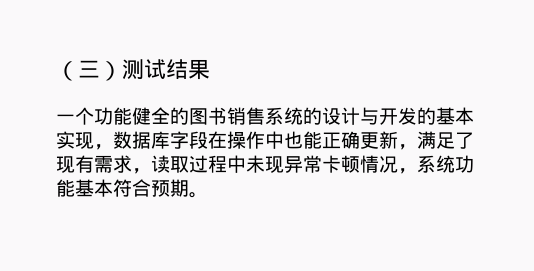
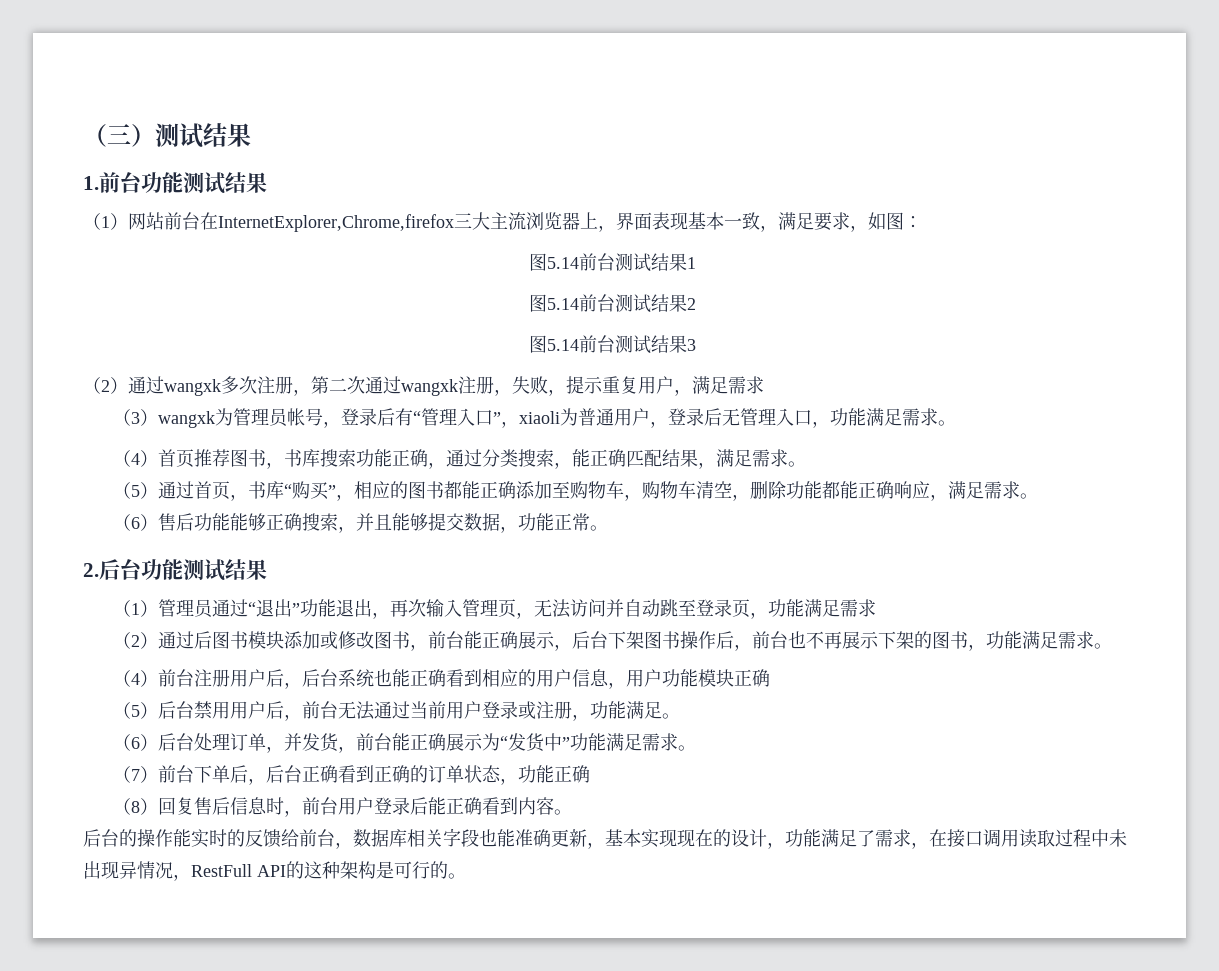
[56,107,474,125] [56,131,474,150] [56,155,474,174] [56,179,189,197] 一个功能健全的图书销售系统的设计与开发的基本实现，数据库字段在操作中也能正确更新，满足了现有需求，读取过程中未现异常卡顿情况，系统功能基本符合预期 -> [83,172,267,194] [83,212,922,232] [529,253,696,272] [529,294,696,313] [529,335,696,354] [83,376,764,396] [113,408,957,428] [113,449,807,469] [113,481,1039,501] [113,513,609,533] [83,559,267,581] [113,599,877,619] [113,631,1113,651] [113,669,771,689] [113,701,681,721] [113,733,697,753] [113,765,591,785] [113,797,573,817] [83,828,1127,849] [83,861,448,881] 1.前台功能测试结果 // （1）网站前台在InternetExplorer,Chrome,firefox三大主流浏览器上，界面表现基本一致，满足要求，如图： // 图5.14前台测试结果1 // 图5.14前台测试结果2 // 图5.14前台测试结果3 // （2）通过wangxk多次注册，第二次通过wangxk注册，失败，提示重复用户，满足需求 // （3）wangxk为管理员帐号，登录后有“管理入口”，xiaoli为普通用户，登录后无管理入口，功能满足需求。 // （4）首页推荐图书，书库搜索功能正确，通过分类搜索，能正确匹配结果，满足需求。 // （5）通过首页，书库“购买”，相应的图书都能正确添加至购物车，购物车清空，删除功能都能正确响应，满足需求。 // （6）售后功能能够正确搜索，并且能够提交数据，功能正常。 // 2.后台功能测试结果 // （1）管理员通过“退出”功能退出，再次输入管理页，无法访问并自动跳至登录页，功能满足需求 // （2）通过后图书模块添加或修改图书，前台能正确展示，后台下架图书操作后，前台也不再展示下架的图书，功能满足需求。 // （4）前台注册用户后，后台系统也能正确看到相应的用户信息，用户功能模块正确 // （5）后台禁用用户后，前台无法通过当前用户登录或注册，功能满足。 // （6）后台处理订单，并发货，前台能正确展示为“发货中”功能满足需求。 // （7）前台下单后，后台正确看到正确的订单状态，功能正确 // （8）回复售后信息时，前台用户登录后能正确看到内容。 // 后台的操作能实时的反馈给前台，数据库相关字段也能准确更新，基本实现现在的设计，功能满足了需求，在接口调用读取过程中未出现异情况，RestFull API的这种架构是可行的

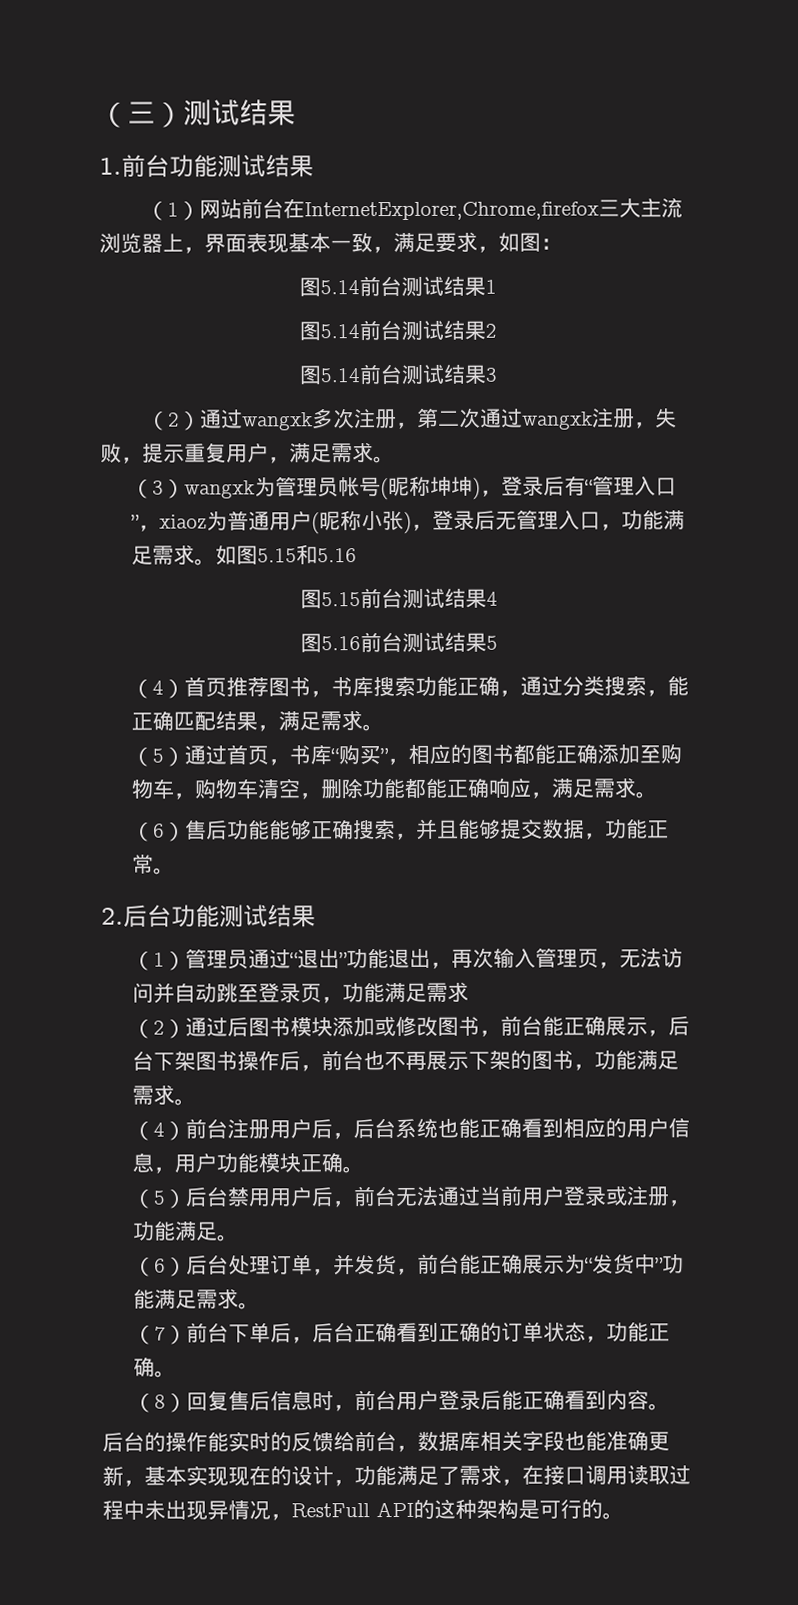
(764, 385) none -> [373,456,395,464] 。
(324, 417) none -> [380,475,482,501] (昵称坤坤)
[519,411,561,424] xiaoli -> [159,514,208,530] xiaoz
(651, 417) none -> [311,510,413,535] (昵称小张)
(957, 423) none -> [215,544,358,565] [299,587,498,609] [299,631,498,653] 如图5.15和5.16 // 图5.15前台测试结果4 // 图5.16前台测试结果5
(771, 678) none -> [342,1166,365,1174] 。
(591, 774) none -> [154,1370,177,1378] 。

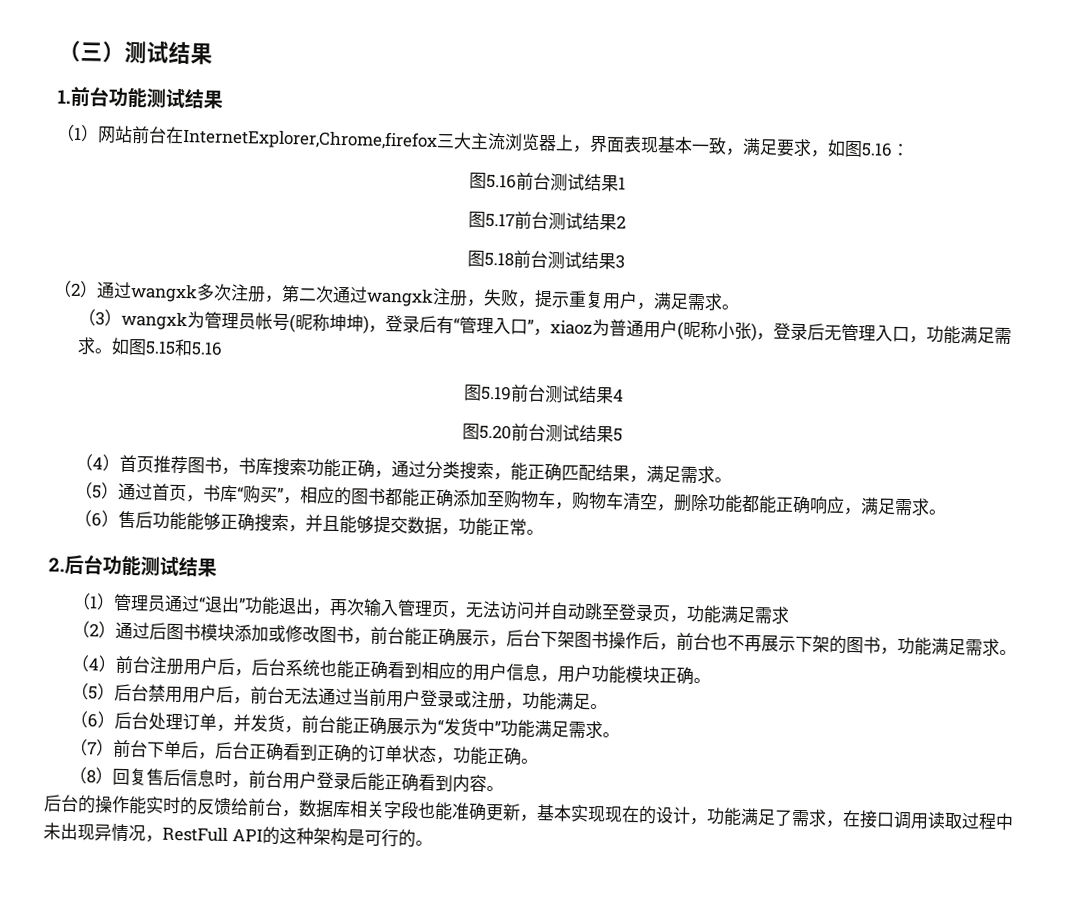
(541, 242) none -> [861,142,893,157] 5.16
[319,280,360,295] 5.14 -> [486,173,517,189] 5.16
[319,324,360,339] 5.14 -> [484,212,515,228] 5.17
[319,368,360,383] 5.14 -> [483,251,514,267] 5.18
[320,592,361,607] 5.15 -> [480,385,512,401] 5.19
[320,636,361,651] 5.16 -> [479,424,512,440] 5.20

